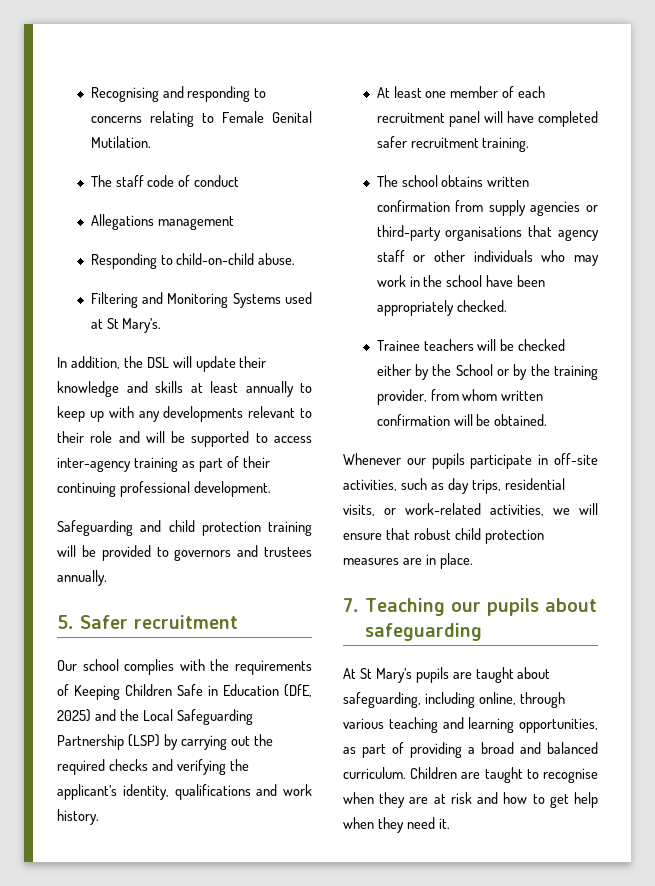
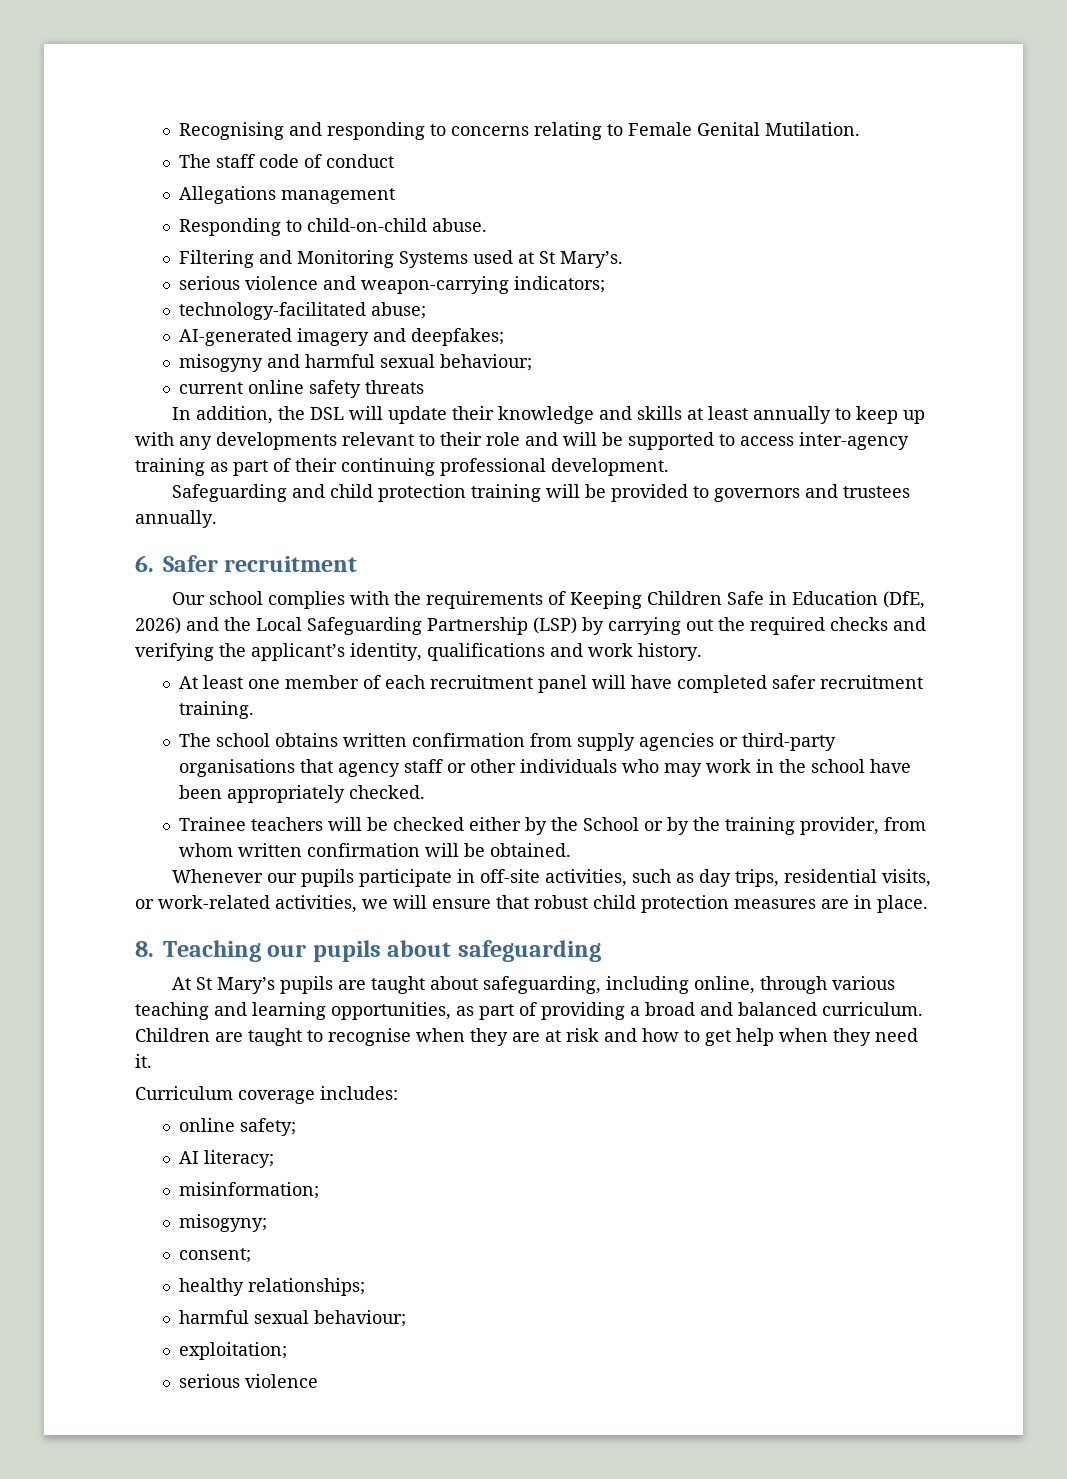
(162, 325) none -> [178,276,605,294] [178,302,426,320] [178,328,504,346] [178,354,532,372] [178,380,424,398] // serious violence and weapon-carrying indicators; // technology-facilitated abuse; // AI-generated imagery and deepfakes; // misogyny and harmful sexual behaviour; // current online safety threats
[57,615,73,629] 5. -> [135,555,154,572] 6.
[57,709,91,722] 2025) -> [135,617,181,634] 2026)
[343,598,358,612] 7. -> [135,941,154,957] 8.
(450, 823) none -> [135,1086,398,1104] [178,1118,296,1136] [178,1150,274,1168] [178,1182,319,1199] [178,1214,267,1232] [178,1248,251,1263] [178,1278,365,1296] [178,1310,406,1327] [178,1342,287,1360] [178,1374,318,1388] // Curriculum coverage includes: // online safety; // AI literacy; // misinformation; // misogyny; // consent; // healthy relationships; // harmful sexual behaviour; // exploitation; // serious violence

